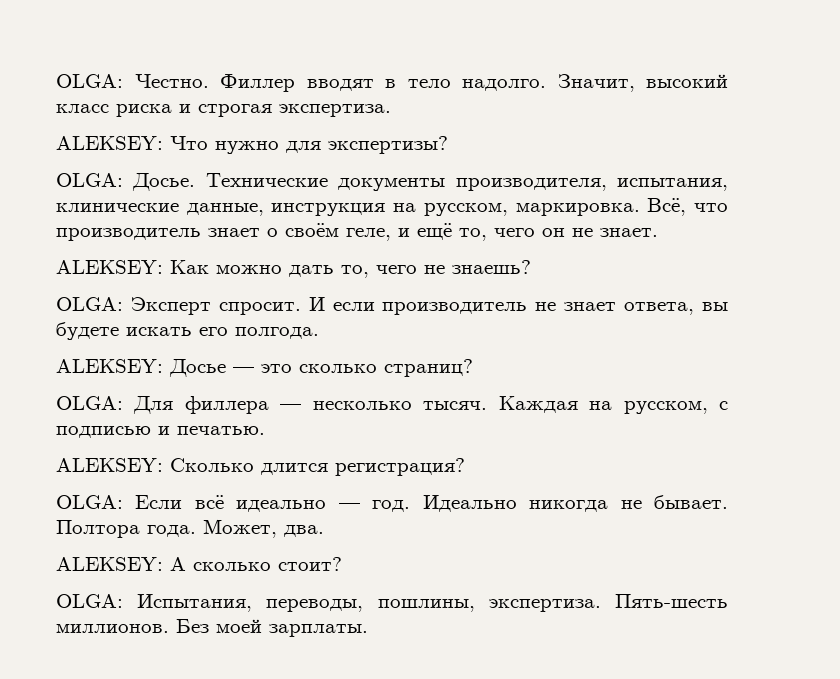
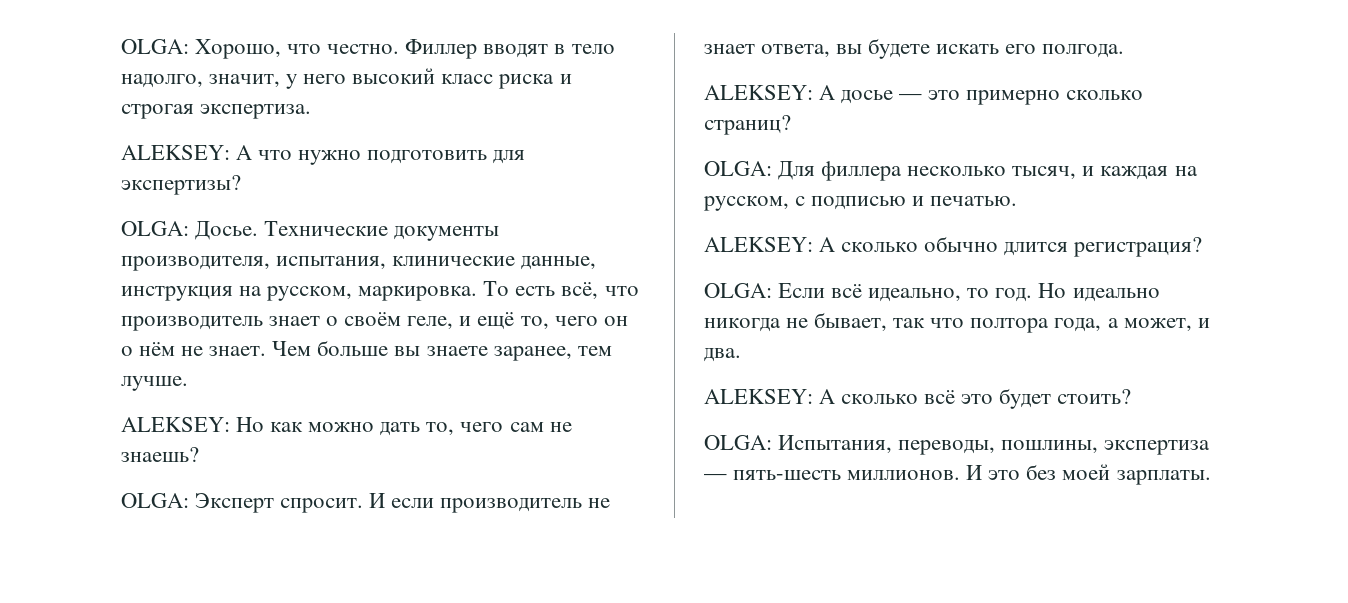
[56,74,209,88] OLGA: Честно. -> [121,39,400,59] OLGA: Хорошо, что честно.
[462,74,635,92] надолго. Значит, -> [121,74,347,89] надолго, значит, у него
[170,136,279,154] Что нужно -> [236,145,488,165] А что нужно подготовить
[647,198,687,216] Всё, -> [483,281,599,300] То есть всё,
(565, 232) none -> [121,342,176,356] о нём
[56,260,209,274] // ALEKSEY: Как -> [272,340,612,361] [121,376,188,391] [121,417,304,432] Чем больше вы знаете заранее, тем лучше. // ALEKSEY: Но как
(417, 269) none -> [509,422,544,432] сам
[169,359,226,377] Досье -> [819,85,894,104] А досье
(292, 368) none -> [966,90,1061,105] примерно
[280,396,578,413] — несколько тысяч. Каждая -> [907,166,1169,180] несколько тысяч, и каждая
[170,458,254,472] Сколько -> [819,236,999,252] А сколько обычно
[236,495,729,512] [56,519,277,538] идеально — год. Идеально никогда не бывает. Полтора года. Может, -> [868,283,1160,302] [704,312,1210,333] идеально, то год. Но идеально никогда не бывает, так что полтора года, а может, и
[278,557,342,571] стоит? -> [924,388,1132,409] всё это будет стоить?
[488,594,728,612] [56,619,209,633] экспертиза. Пять-шесть миллионов. Без -> [1104,440,1211,455] [704,464,1057,480] экспертиза — пять-шесть миллионов. И это без

